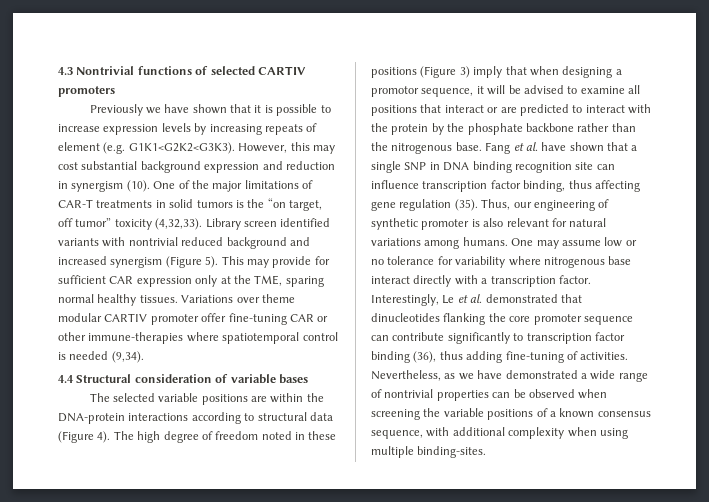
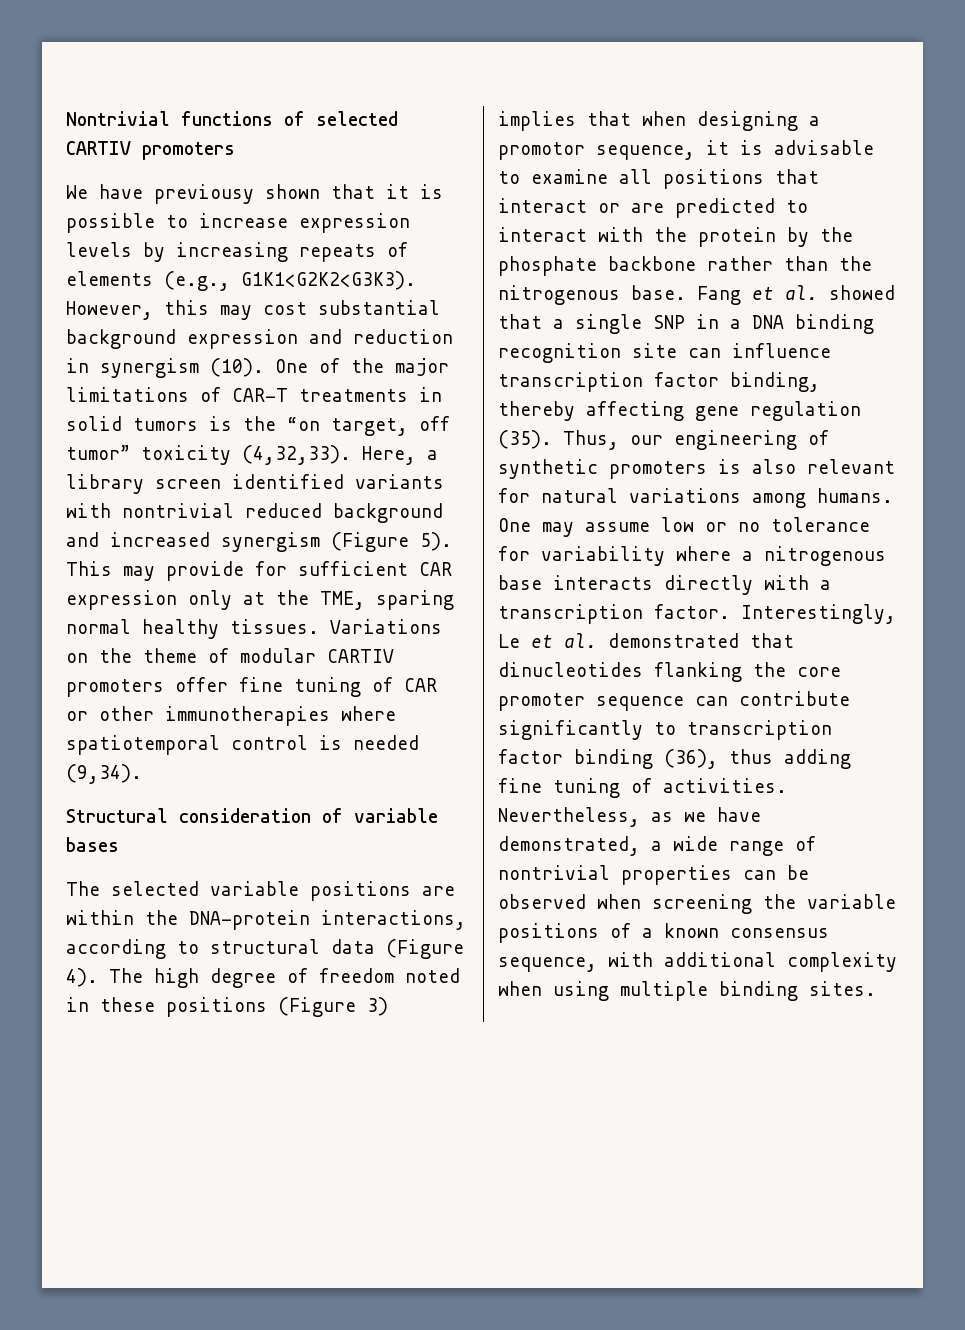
[58,67,73,75] 4.3 -> (66, 118) none
[89,104,190,116] Previously we have -> [66,184,254,204] We have previousy
[58,142,126,154] element (e.g. -> [66,271,230,291] elements (e.g.,
[205,218,241,230] Library -> [362,446,438,465] [66,474,144,494] Here, a library
[236,294,295,303] [58,313,287,325] over theme modular CARTIV promoter offer fine-tuning -> [66,648,394,663] [66,677,393,697] on the theme of modular CARTIV promoters offer fine tuning of
[88,332,184,344] immune-therapies -> [165,706,330,726] immunotherapies
[58,375,74,383] 4.4 -> (142, 774) none
[128,413,189,421] interactions -> [321,910,466,930] interactions,
[473,66,503,78] imply -> [498,111,576,131] implies
[487,85,564,95] will be advised -> [740,140,874,155] is advisable
[541,142,604,152] have shown -> [829,285,895,300] showed
(440, 166) none -> [730,319,741,329] a
[568,180,592,189] thus -> [498,401,575,421] thereby
[421,219,470,230] promoter -> [609,461,707,479] promoters
(541, 261) none -> [742,551,753,561] a
[371,276,410,284] interact -> [553,575,653,590] interacts
[505,351,564,363] fine-tuning -> [498,778,620,798] fine tuning
[505,370,578,379] demonstrated -> [498,836,640,856] demonstrated,
[417,446,487,458] binding-sites. -> [719,981,876,1001] binding sites.

